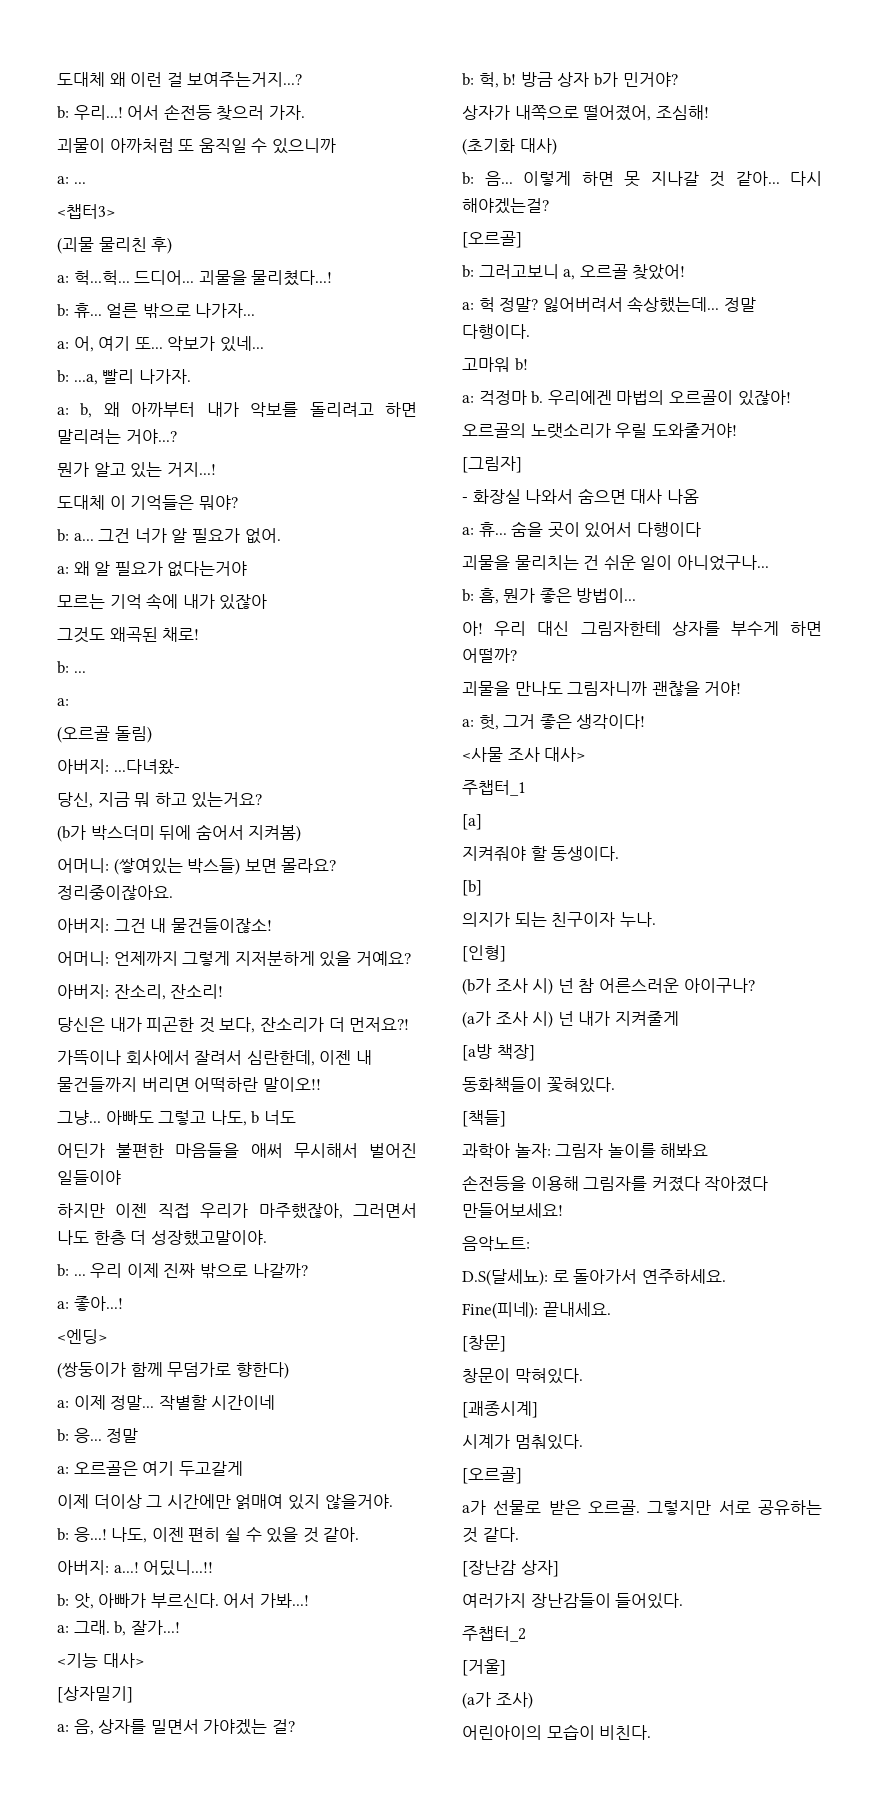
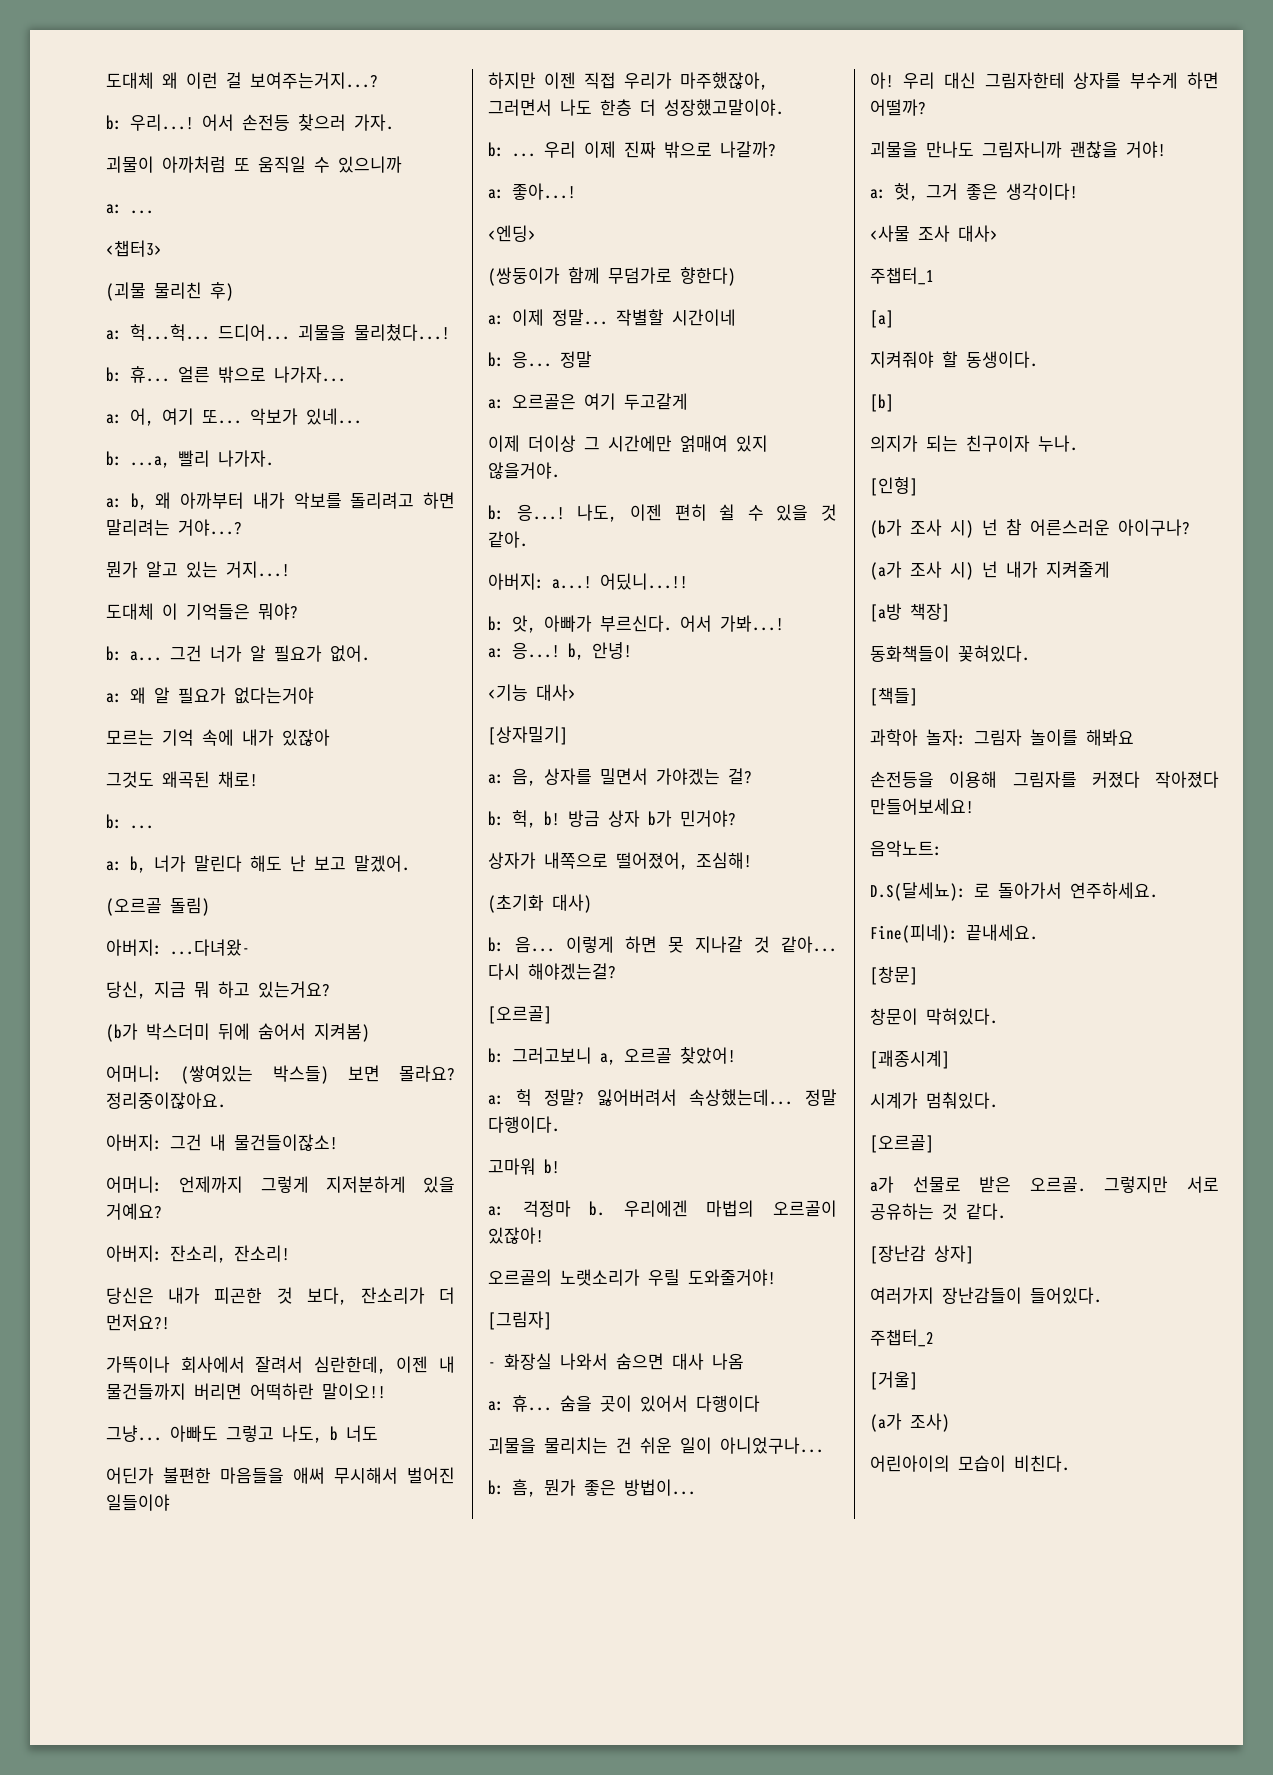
(69, 702) none -> [130,855,410,873] b, 너가 말린다 해도 난 보고 말겠어.
[73,1620,180,1636] 그래. b, 잘가...! -> [512,642,632,660] 응...! b, 안녕!

